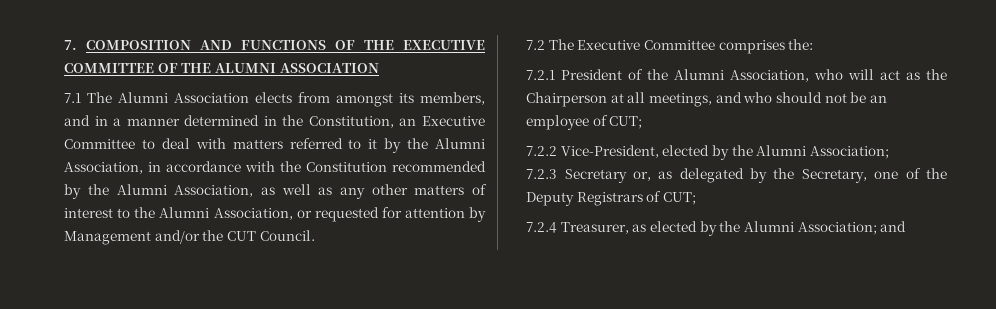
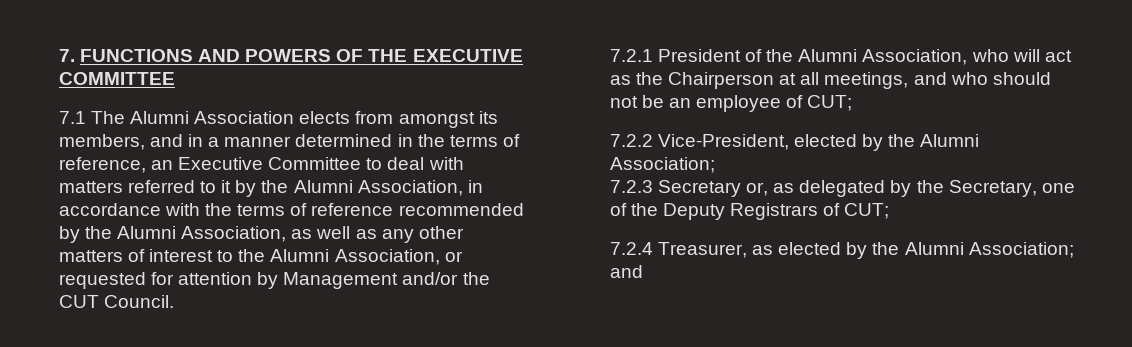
[86,40,327,50] COMPOSITION AND FUNCTIONS -> [79,49,332,62] FUNCTIONS AND POWERS
[157,63,379,73] OF THE ALUMNI ASSOCIATION -> (175, 78) none
[308,116,394,128] Constitution, -> [449,134,520,147] [58,157,146,173] terms of reference,
[306,162,388,172] Constitution -> [237,203,394,216] terms of reference
[526,39,814,54] // 7.2 The Executive Committee comprises the: -> (174, 301) none

